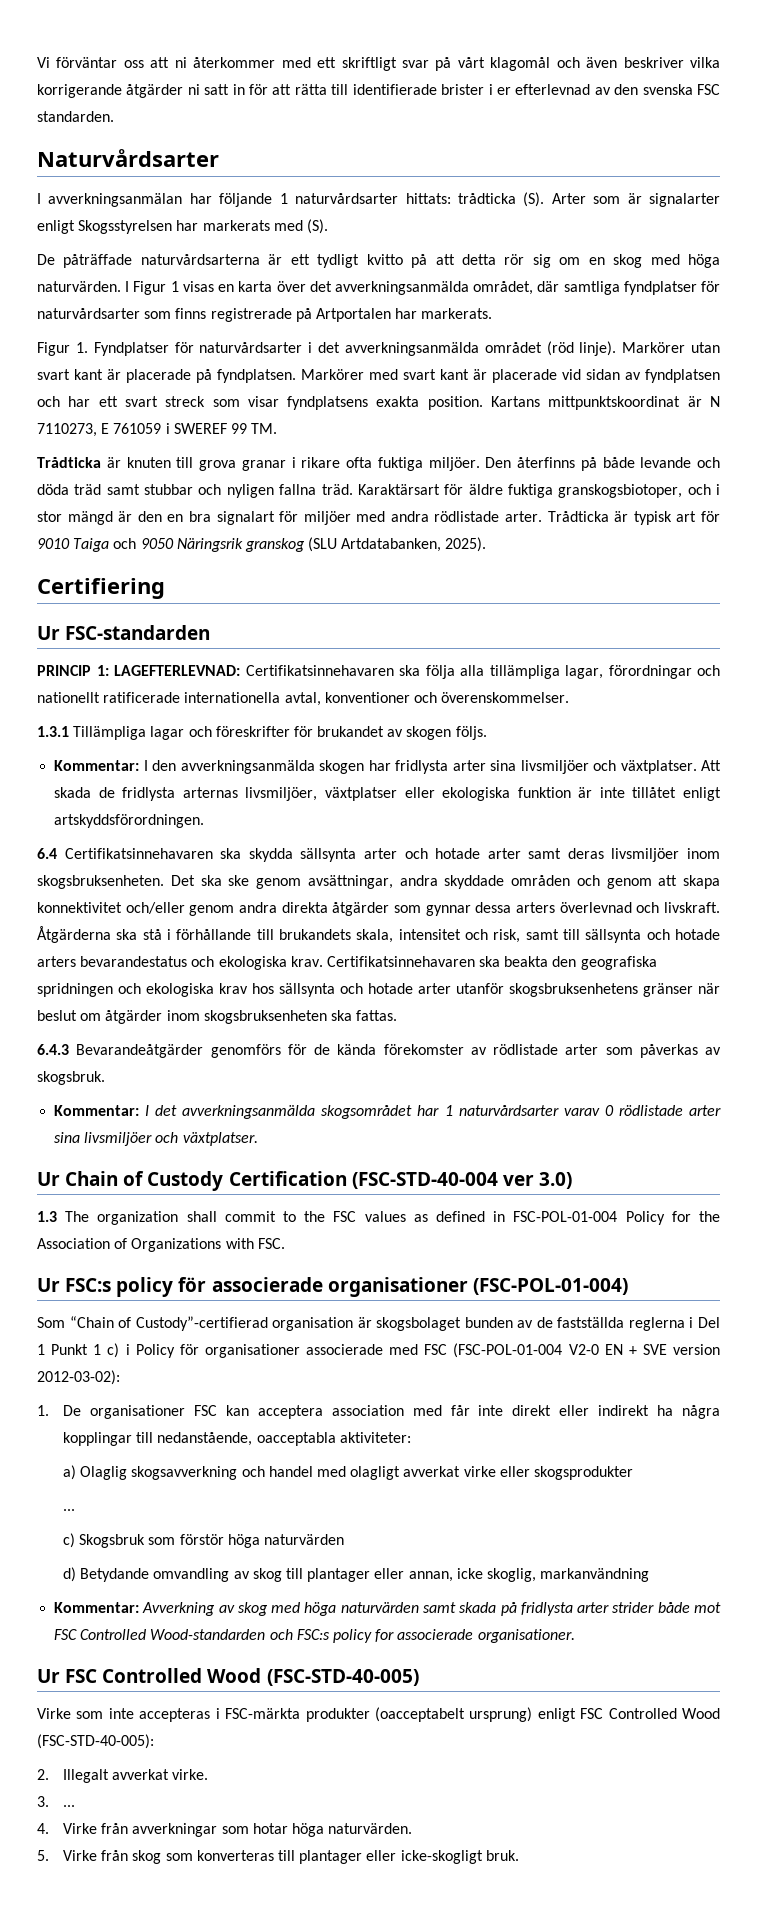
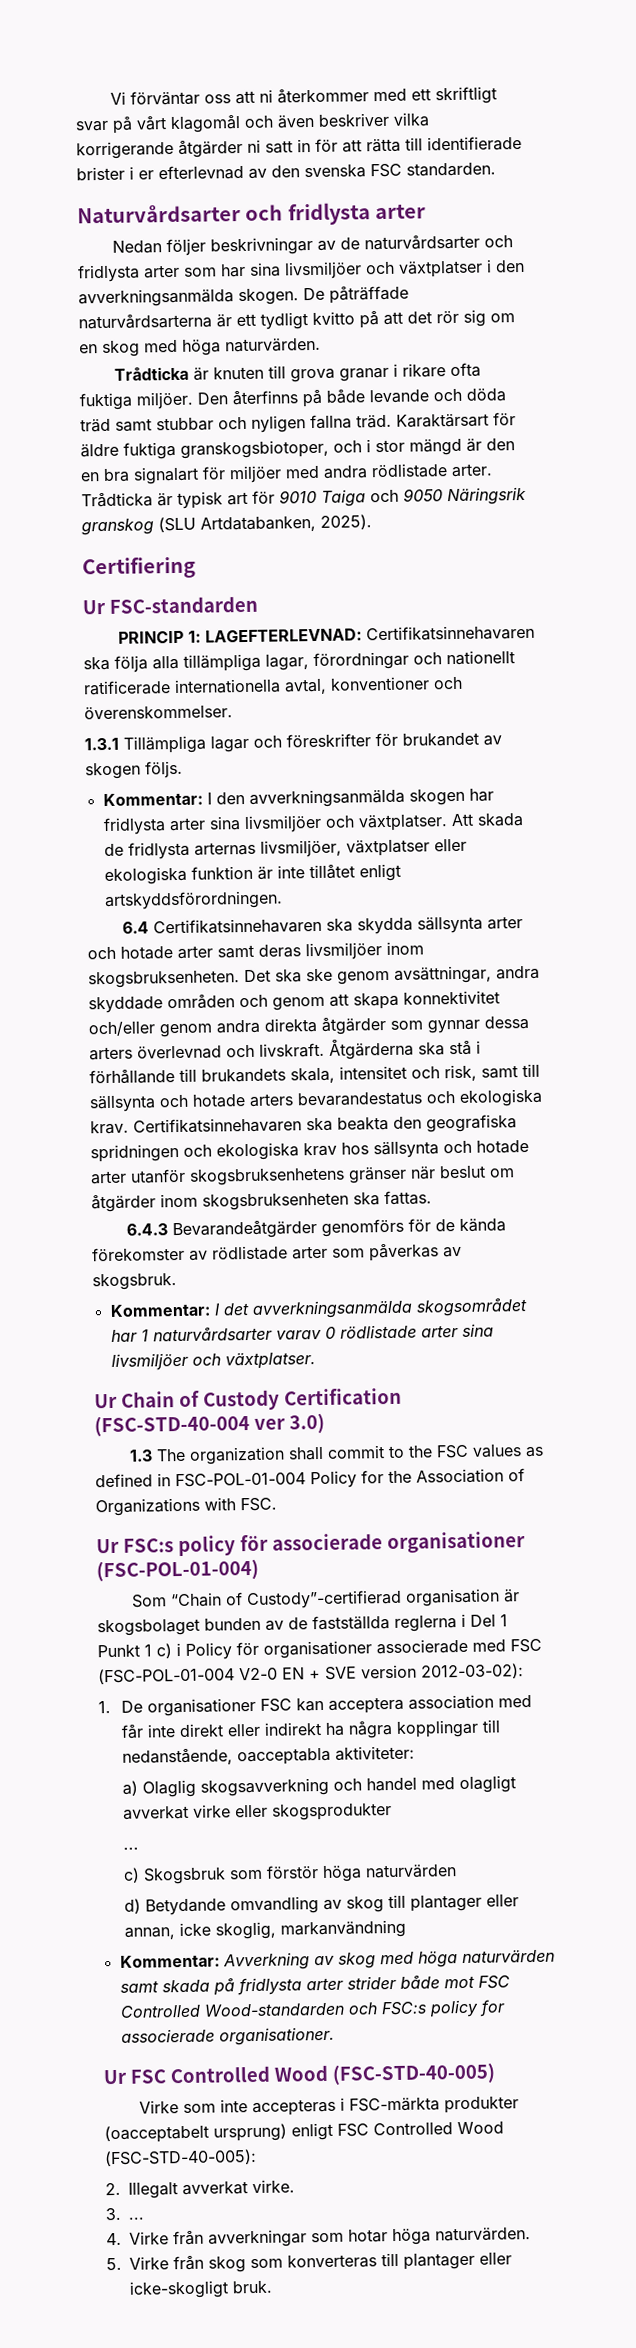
[37,192,720,207] [37,219,328,234] // I avverkningsanmälan har följande 1 naturvårdsarter hittats: trådticka (S). Arter som är signalarter enligt Skogsstyrelsen har markerats med (S). // -> [245,202,427,226] [111,234,513,257] [77,259,525,283] [78,288,299,308] och fridlysta arter // Nedan följer beskrivningar av de naturvårdsarter och fridlysta arter som har sina livsmiljöer och växtplatser i den avverkningsanmälda skogen.
[461,254,496,265] detta -> [407,311,432,324] det
[125,281,720,295] [37,308,493,322] [37,341,721,356] [37,369,720,383] [37,396,720,410] [37,423,278,437] I Figur 1 visas en karta över det avverkningsanmälda området, där samtliga fyndplatser för naturvårdsarter som finns registrerade på Artportalen har markerats. // Figur 1. Fyndplatser för naturvårdsarter i det avverkningsanmälda området (röd linje). Markörer utan svart kant är placerade på fyndplatsen. Markörer med svart kant är placerade vid sidan av fyndplatsen och har ett svart streck som visar fyndplatsens exakta position. Kartans mittpunktskoordinat är N 7110273, E 761059 i SWEREF 99 TM. -> (321, 345) none

